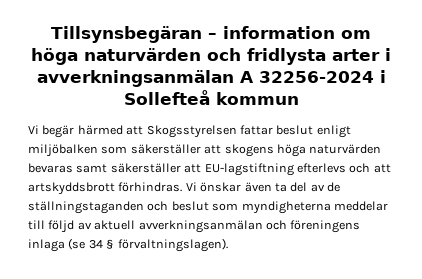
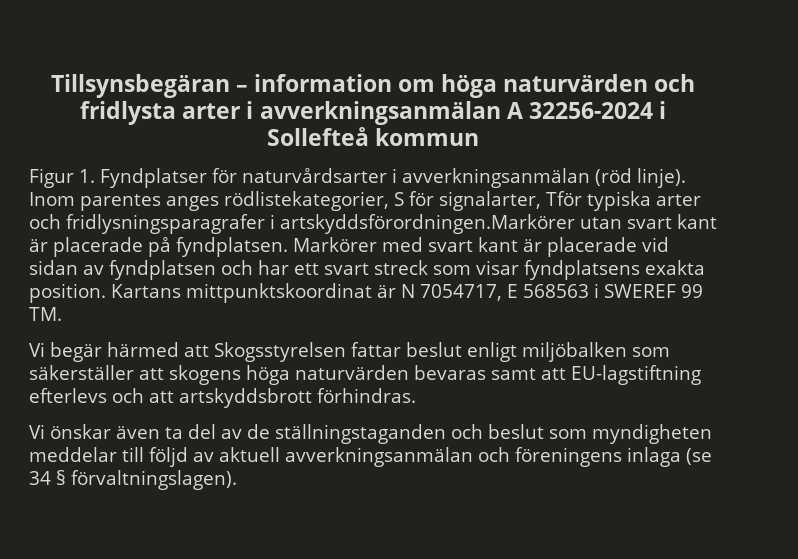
(299, 98) none -> [29,168,686,188] [29,191,701,211] [29,214,717,234] [29,237,669,257] [29,260,705,280] [29,283,703,303] [29,307,62,321] // Figur 1. Fyndplatser för naturvårdsarter i avverkningsanmälan (röd linje). Inom parentes anges rödlistekategorier, S för signalarter, Tför typiska arter och fridlysningsparagrafer i artskyddsförordningen.Markörer utan svart kant är placerade på fyndplatsen. Markörer med svart kant är placerade vid sidan av fyndplatsen och har ett svart streck som visar fyndplatsens exakta position. Kartans mittpunktskoordinat är N 7054717, E 568563 i SWEREF 99 TM.
[110,163,181,173] säkerställer -> (536, 374) none
(183, 187) none -> (416, 395) //
[241,201,331,214] myndigheterna -> [592,424,712,444] myndigheten

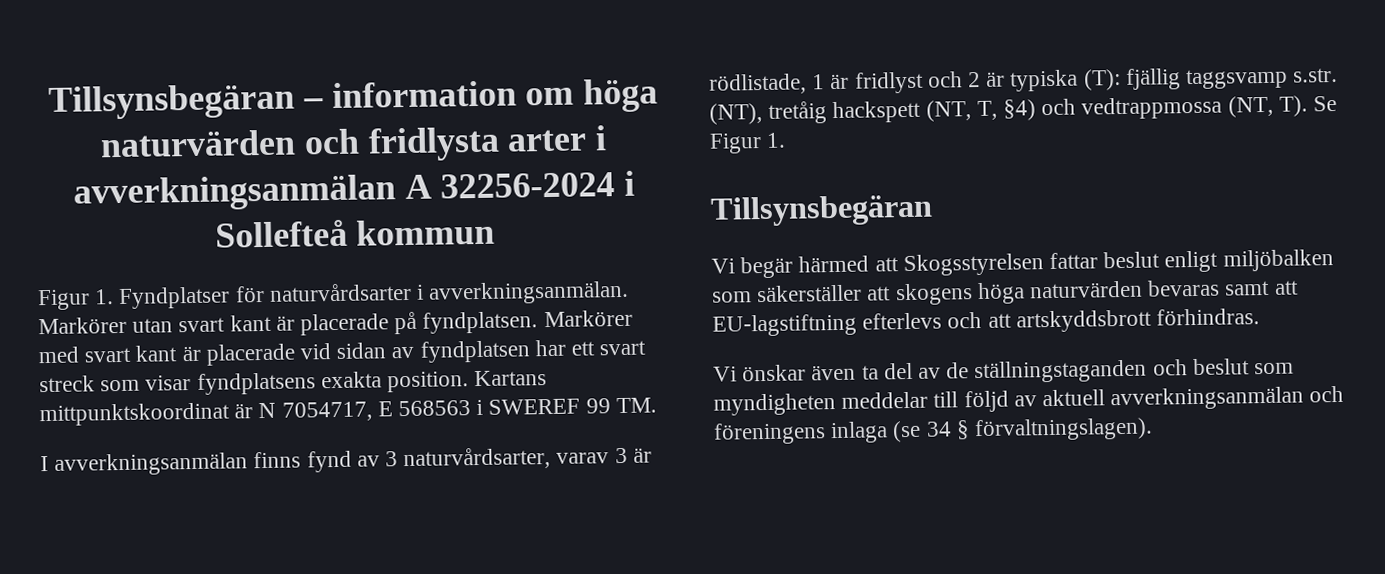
[402,168,686,188] [29,191,701,211] [29,214,575,234] avverkningsanmälan (röd linje). Inom parentes anges rödlistekategorier, S för signalarter, Tför typiska arter och fridlysningsparagrafer i artskyddsförordningen.Markörer -> [428,280,630,305] [38,316,127,335] avverkningsanmälan. Markörer
[221,260,253,275] och -> (531, 351) none
(62, 314) none -> [40,446,652,476] [709,67,1339,95] [709,95,1338,125] [709,132,787,154] [710,194,933,227] // I avverkningsanmälan finns fynd av 3 naturvårdsarter, varav 3 är rödlistade, 1 är fridlyst och 2 är typiska (T): fjällig taggsvamp s.str. (NT), tretåig hackspett (NT, T, §4) och vedtrappmossa (NT, T). Se Figur 1. // Tillsynsbegäran

